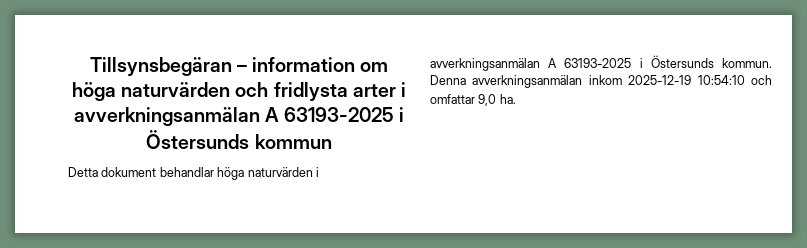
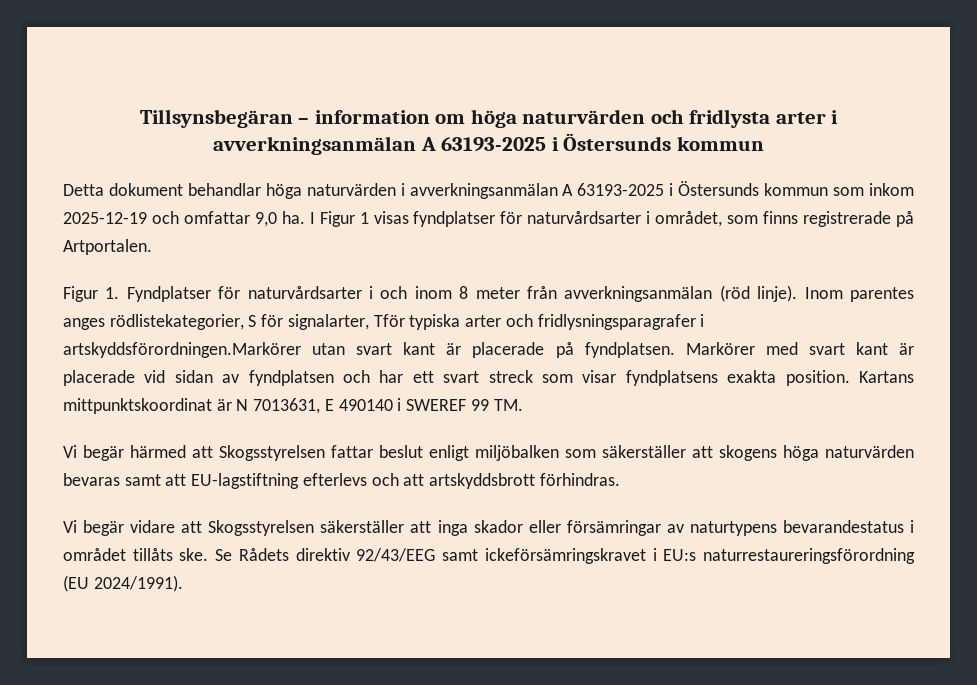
[722,58,772,68] [430,75,583,88] kommun. Denna avverkningsanmälan -> [764,183,865,196] kommun som
[697,75,745,85] 10:54:10 -> (147, 218) none
(516, 99) none -> [309,211,915,227] [63,239,152,255] [63,285,914,302] [63,314,705,330] [63,342,915,358] [63,370,914,386] [63,398,523,414] [63,445,914,461] [63,473,620,489] [63,520,914,536] [63,548,916,564] [63,575,183,592] I Figur 1 visas fyndplatser för naturvårdsarter i området, som finns registrerade på Artportalen. // Figur 1. Fyndplatser för naturvårdsarter i och inom 8 meter från avverkningsanmälan (röd linje). Inom parentes anges rödlistekategorier, S för signalarter, Tför typiska arter och fridlysningsparagrafer i artskyddsförordningen.Markörer utan svart kant är placerade på fyndplatsen. Markörer med svart kant är placerade vid sidan av fyndplatsen och har ett svart streck som visar fyndplatsens exakta position. Kartans mittpunktskoordinat är N 7013631, E 490140 i SWEREF 99 TM. // Vi begär härmed att Skogsstyrelsen fattar beslut enligt miljöbalken som säkerställer att skogens höga naturvärden bevaras samt att EU-lagstiftning efterlevs och att artskyddsbrott förhindras. // Vi begär vidare att Skogsstyrelsen säkerställer att inga skador eller försämringar av naturtypens bevarandestatus i området tillåts ske. Se Rådets direktiv 92/43/EEG samt ickeförsämringskravet i EU:s naturrestaureringsförordning (EU 2024/1991).

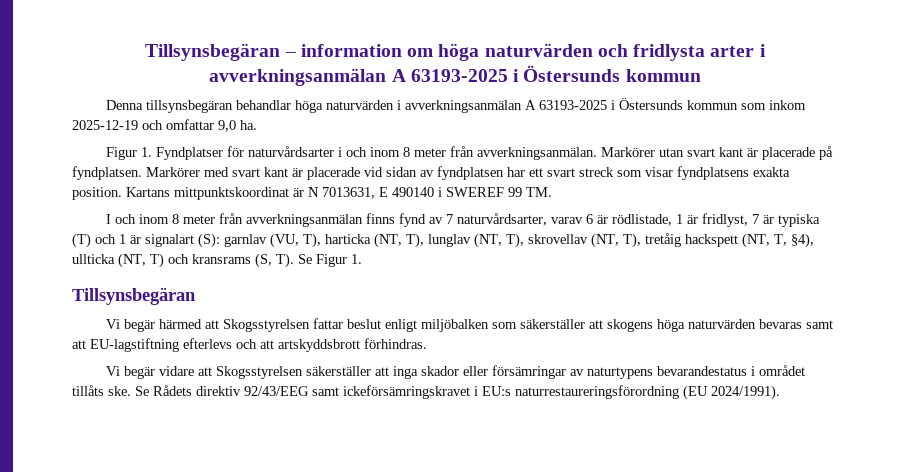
[63,183,183,196] Detta dokument -> [105,100,233,113] Denna tillsynsbegäran
[309,211,915,227] [63,239,152,255] I Figur 1 visas fyndplatser för naturvårdsarter i området, som finns registrerade på Artportalen. -> (257, 125) none
[564,285,914,302] [63,314,705,330] [63,342,301,358] avverkningsanmälan (röd linje). Inom parentes anges rödlistekategorier, S för signalarter, Tför typiska arter och fridlysningsparagrafer i artskyddsförordningen.Markörer -> [476,147,655,160] avverkningsanmälan. Markörer
[343,370,370,383] och -> (504, 173) none
(523, 405) none -> [105,213,820,227] [72,233,814,248] [72,253,362,268] [72,287,196,305] // I och inom 8 meter från avverkningsanmälan finns fynd av 7 naturvårdsarter, varav 6 är rödlistade, 1 är fridlyst, 7 är typiska (T) och 1 är signalart (S): garnlav (VU, T), harticka (NT, T), lunglav (NT, T), skrovellav (NT, T), tretåig hackspett (NT, T, §4), ullticka (NT, T) och kransrams (S, T). Se Figur 1. // Tillsynsbegäran

